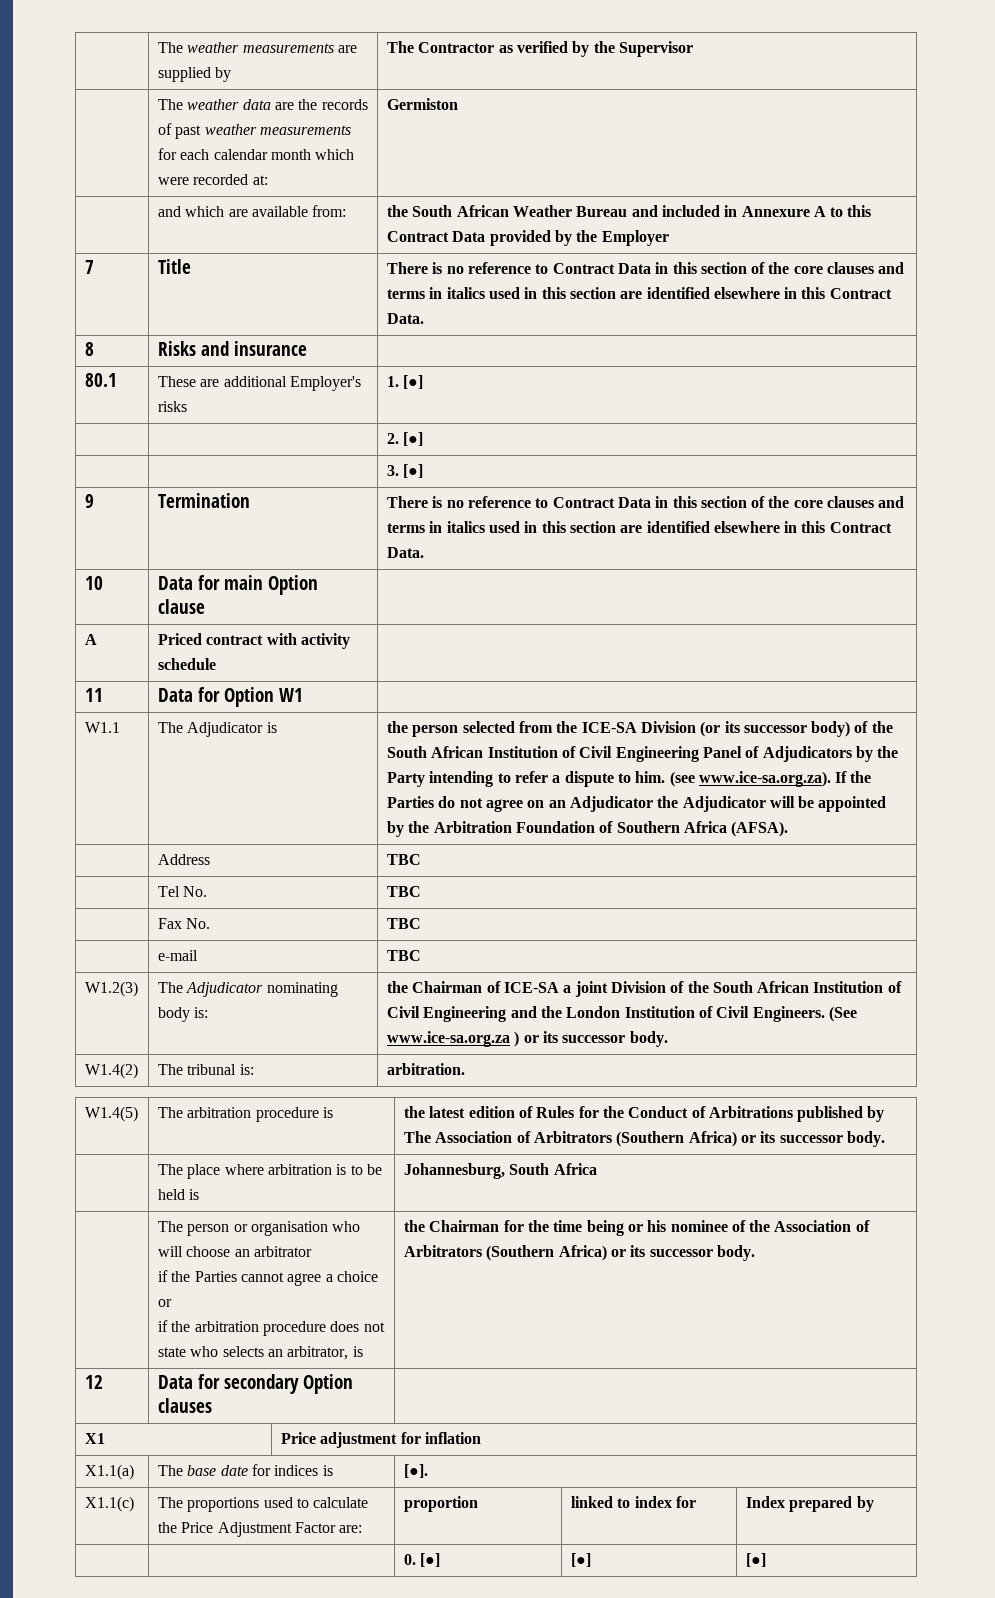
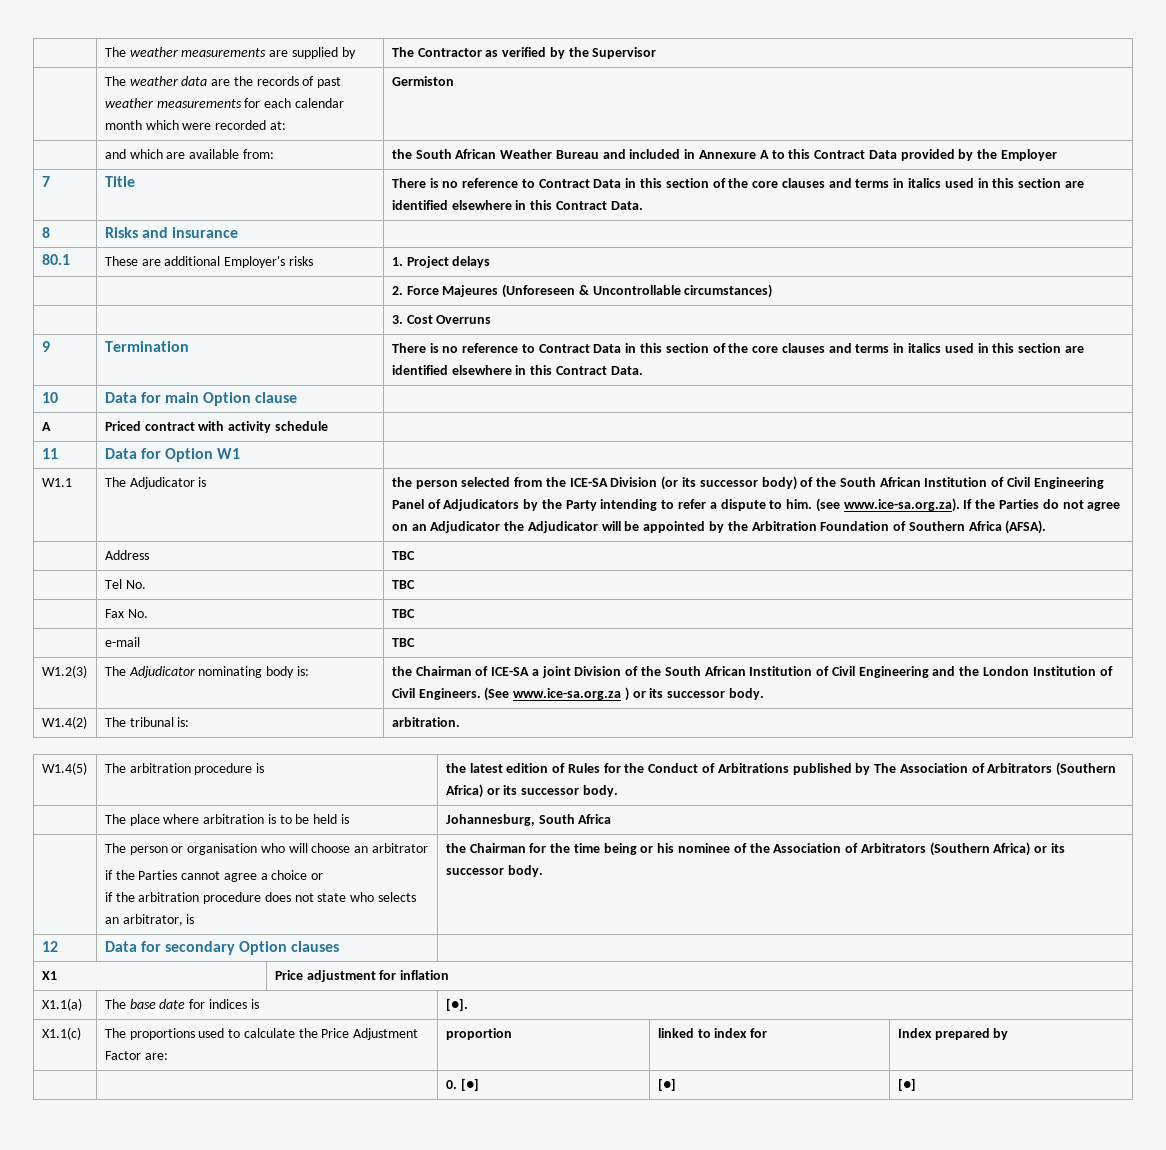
[403,375,424,389] [●] -> [406,256,491,268] Project delays
[403,432,424,446] [●] -> [406,284,773,298] Force Majeures (Unforeseen & Uncontrollable circumstances)
[403,464,424,478] [●] -> [406,315,492,324] Cost Overruns

